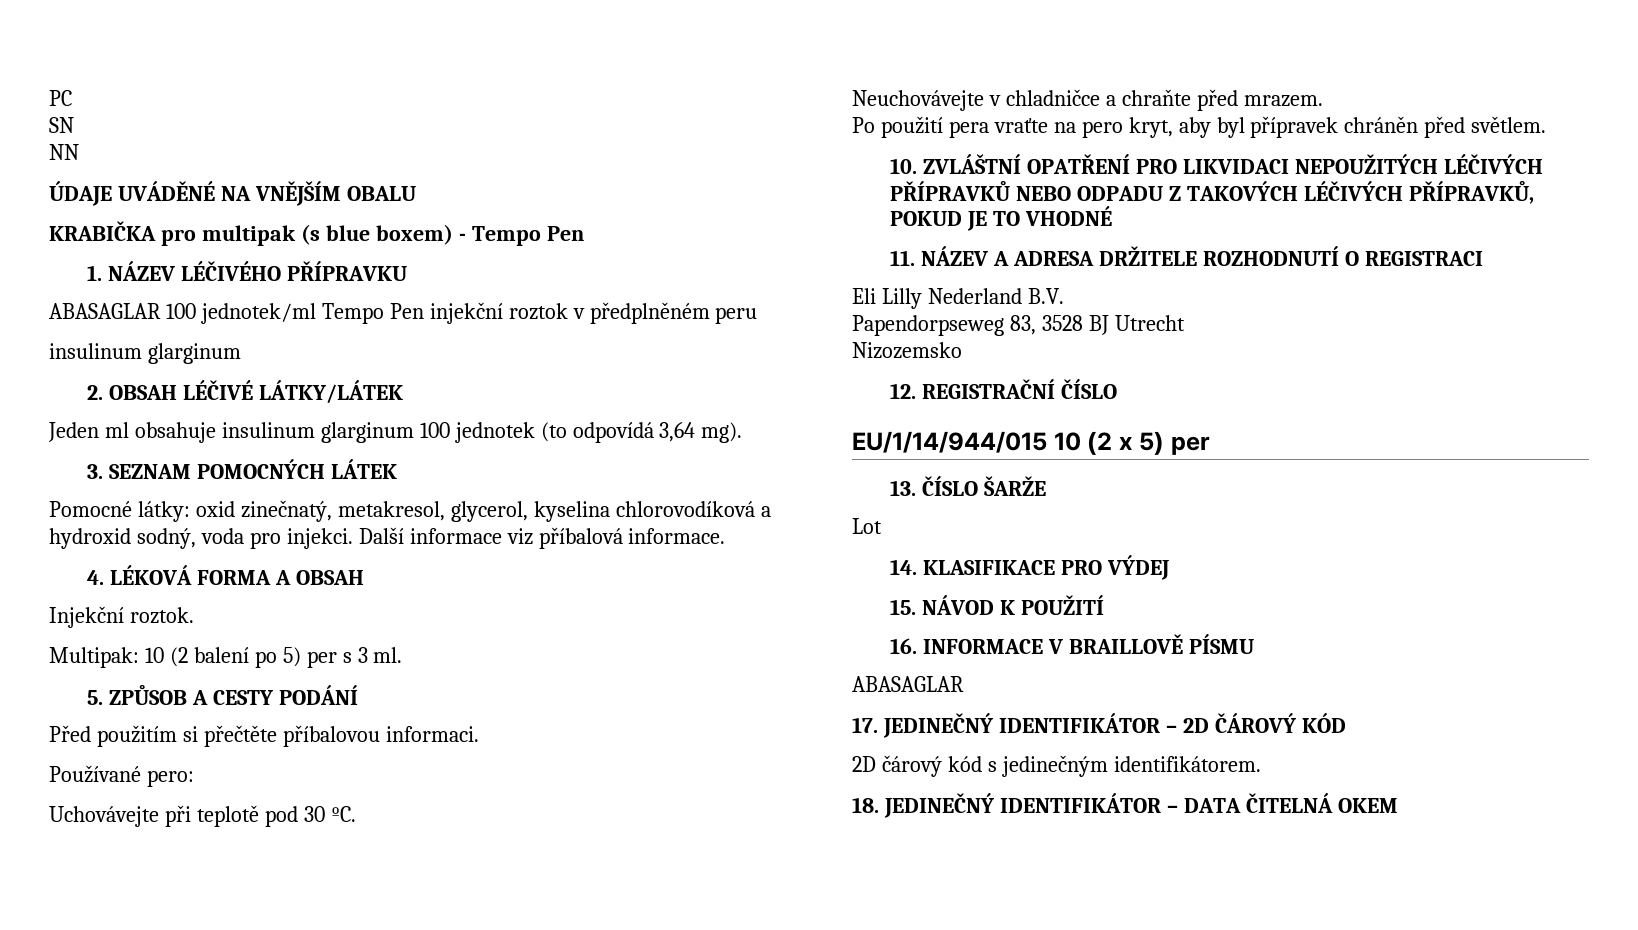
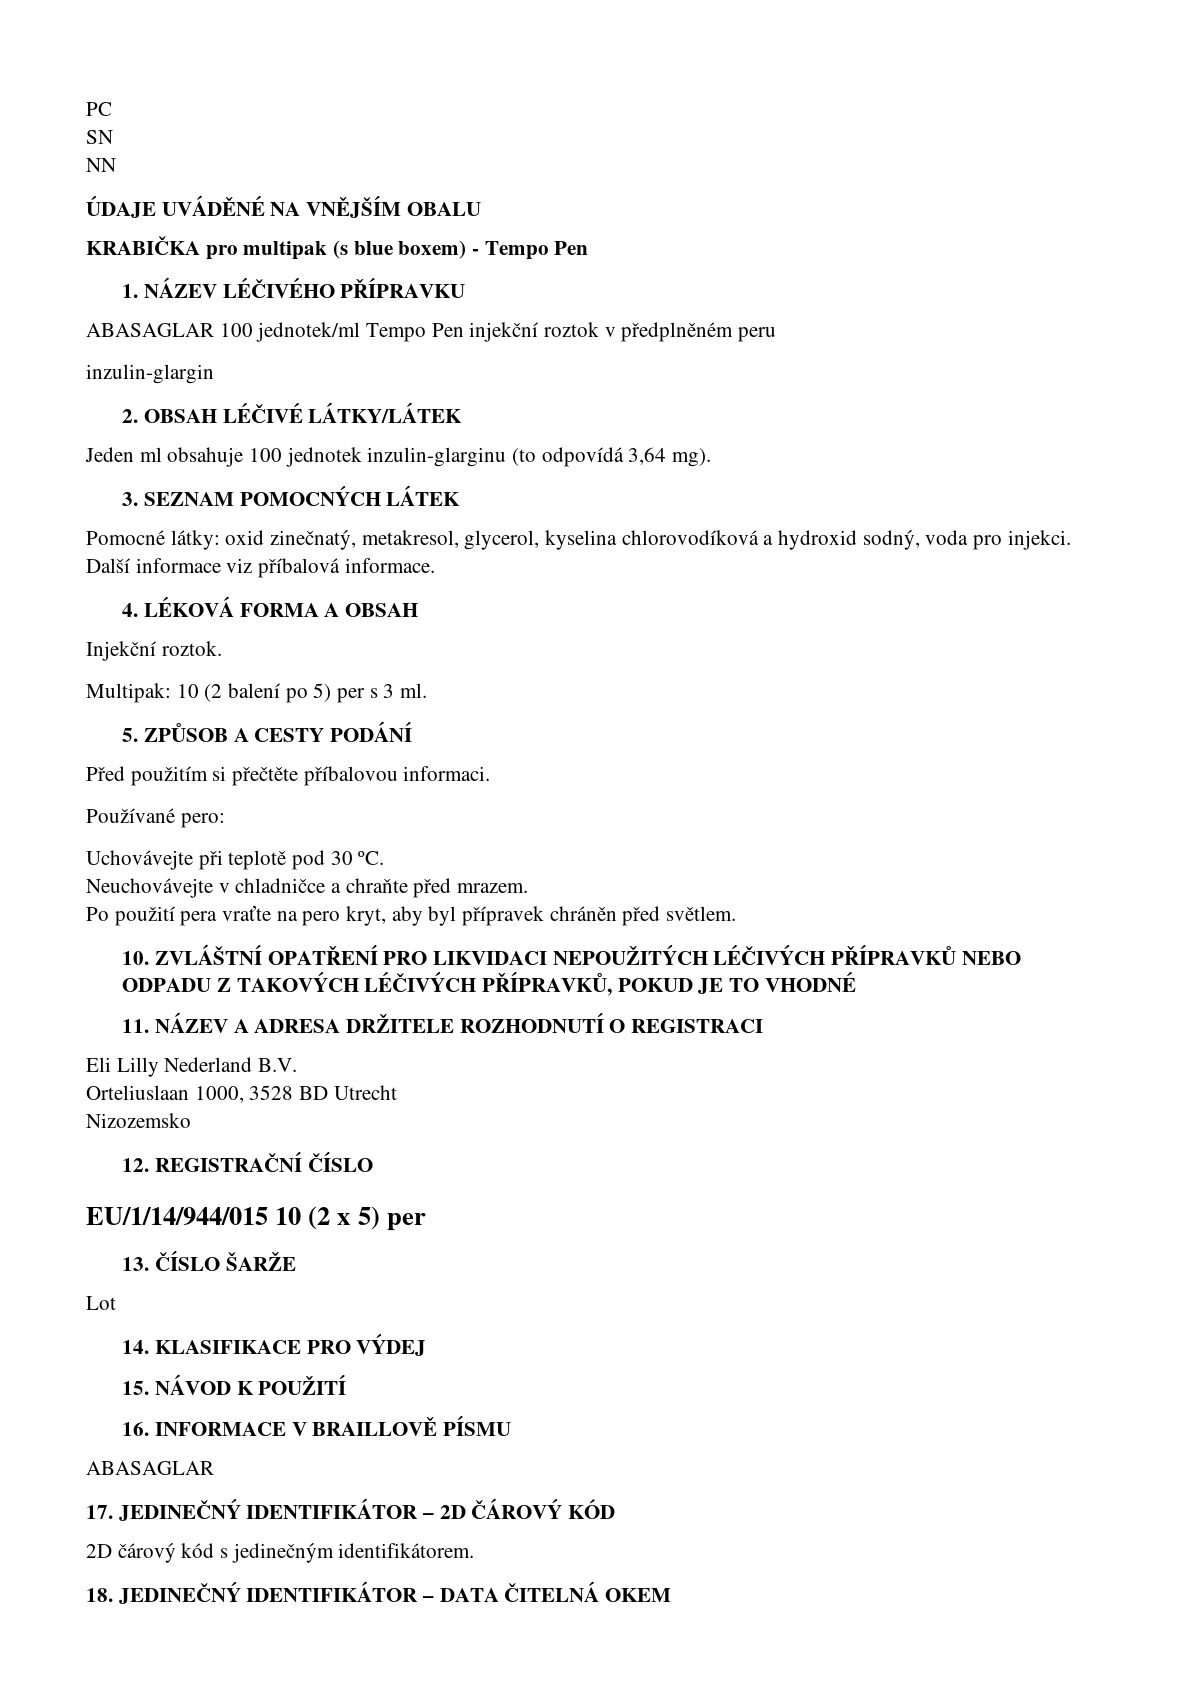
[49,343,241,364] insulinum glarginum -> [86,364,214,384] inzulin-glargin
[221,422,414,443] insulinum glarginum -> (244, 457) none
(535, 432) none -> [367,447,507,467] inzulin-glarginu
[852,315,1109,336] Papendorpseweg 83, 3528 BJ -> [86,1085,329,1103] Orteliuslaan 1000, 3528 BD

